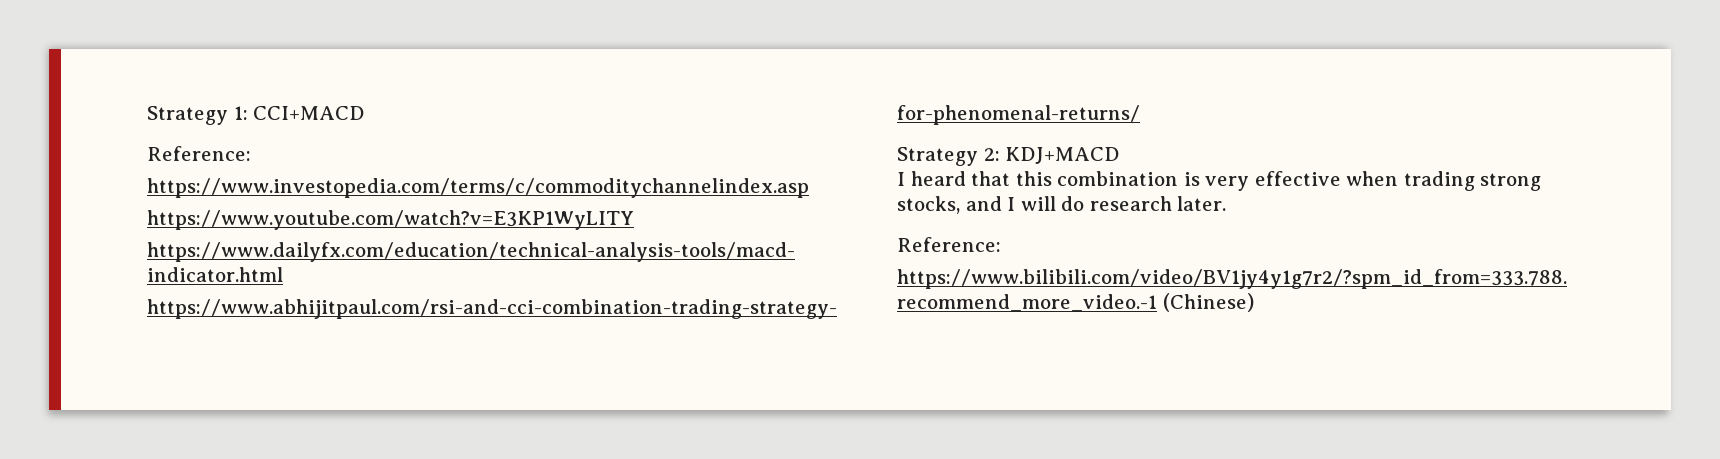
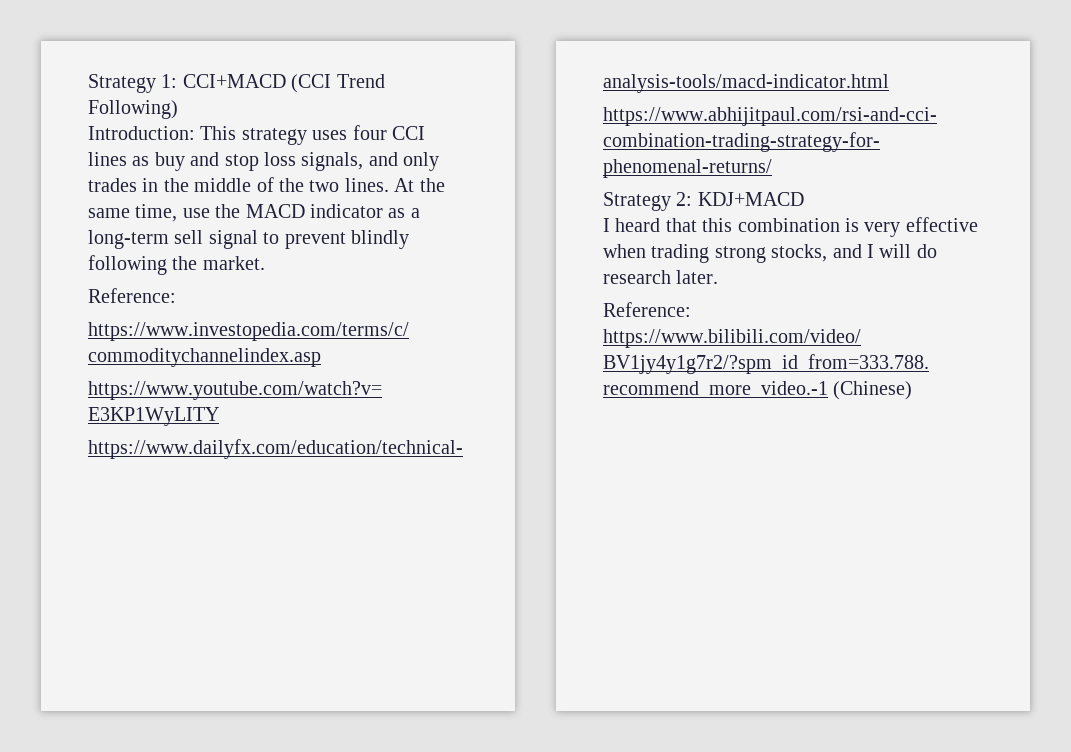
(365, 113) none -> [291,74,385,93] [88,100,178,119] [88,125,425,145] [88,152,440,171] [88,177,445,192] [88,204,420,222] [88,230,409,249] [88,255,265,275] (CCI Trend Following) // Introduction: This strategy uses four CCI lines as buy and stop loss signals, and only trades in the middle of the two lines. At the same time, use the MACD indicator as a long-term sell signal to prevent blindly following the market.

